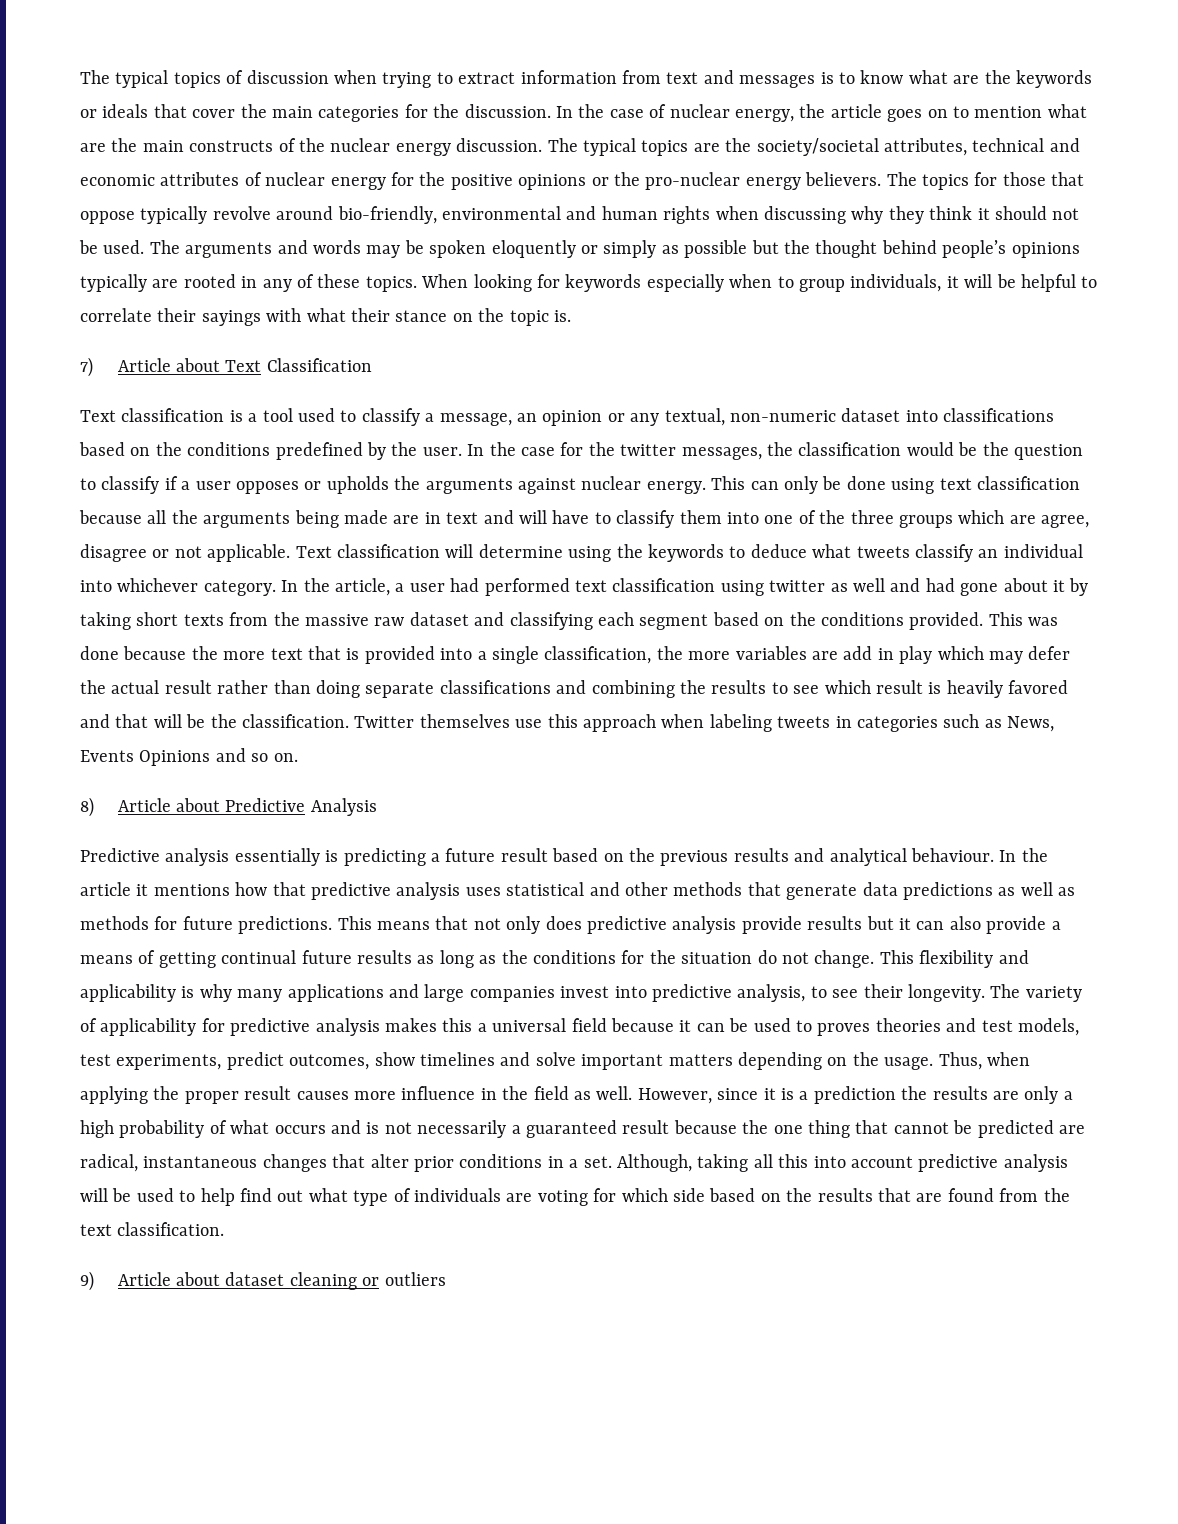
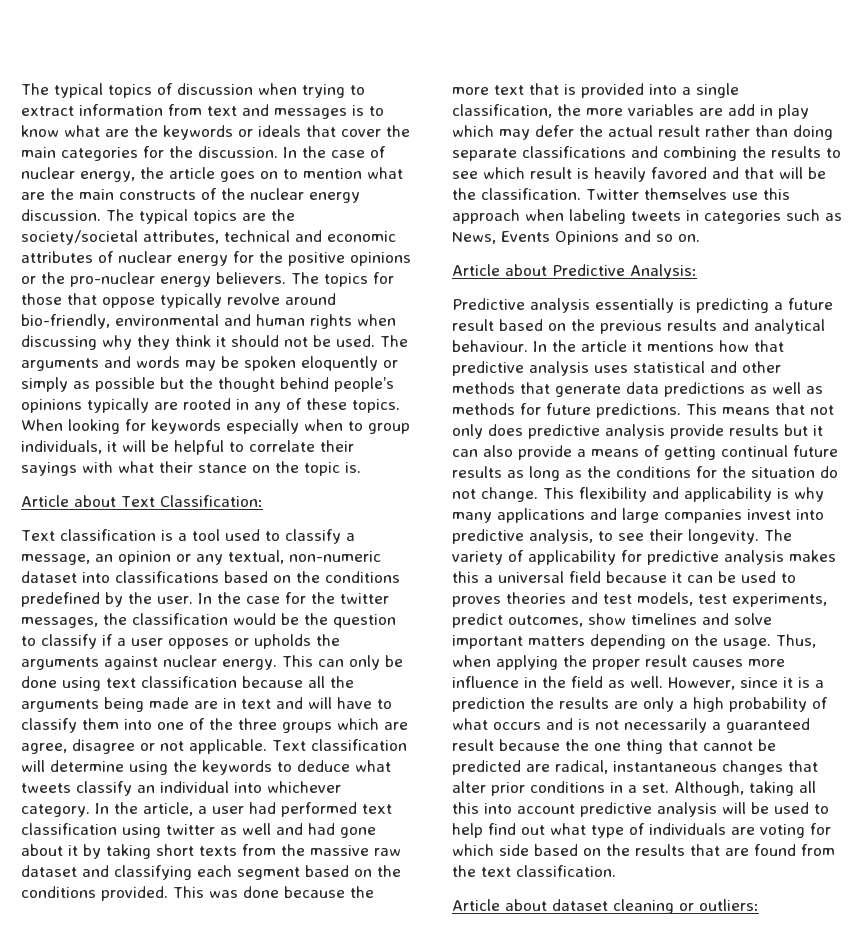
[80,357,93,377] 7) -> (361, 467) none
[266,358,372,372] Classification -> [159,495,263,507] Classification:
[80,797,94,817] 8) -> (700, 238) none
[310,798,377,816] Analysis -> [630,264,697,279] Analysis:
[80,1271,94,1291] 9) -> (616, 871) none
[384,1272,446,1286] outliers -> [699,899,759,911] outliers:

